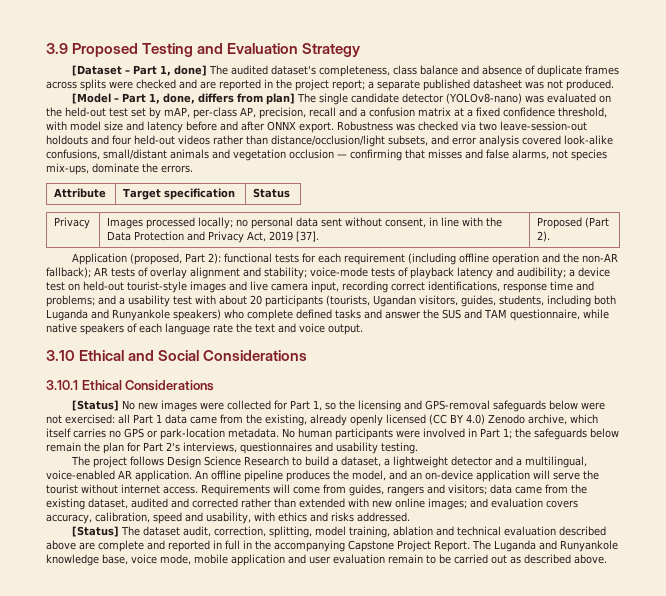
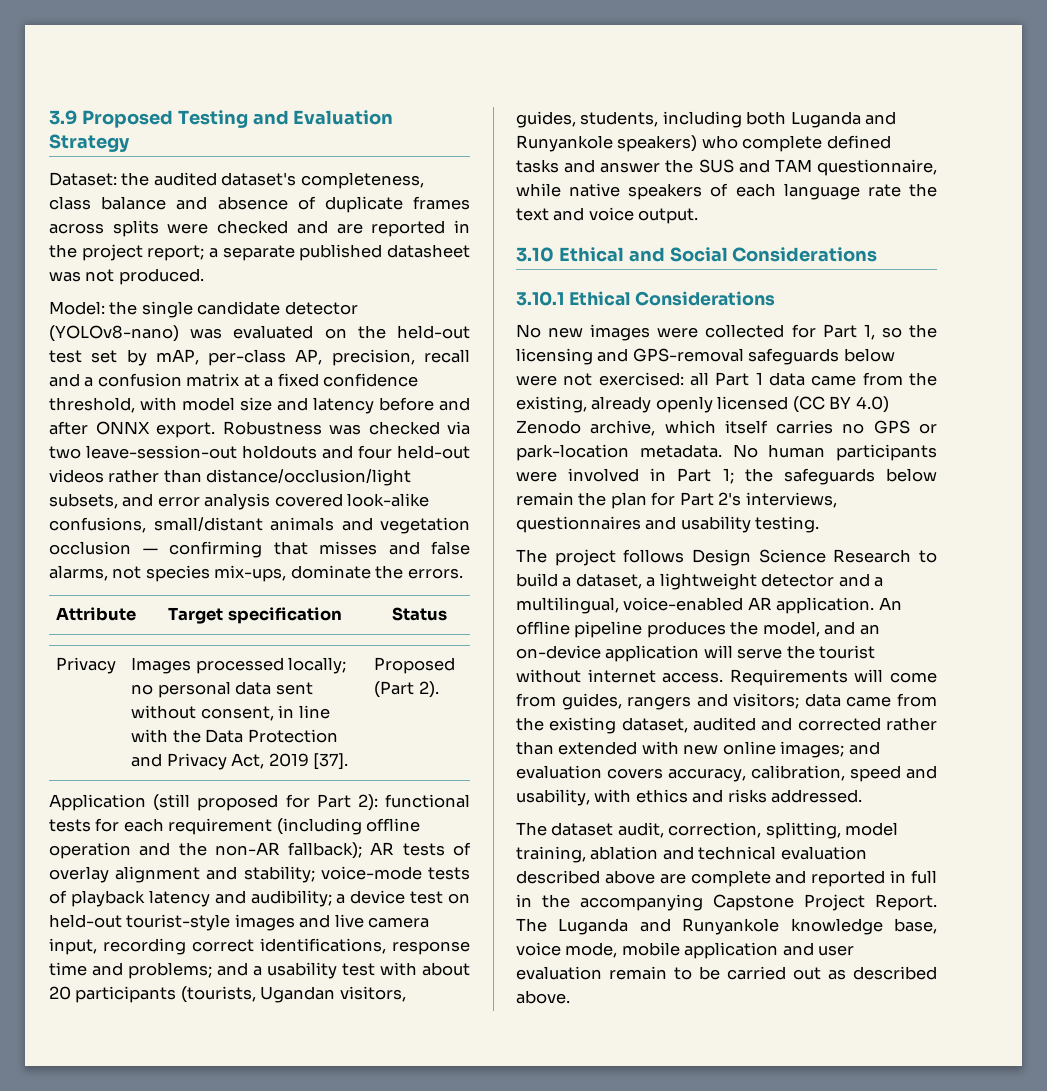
[72,65,229,76] [Dataset – Part 1, done] The -> [49,172,150,186] Dataset: the
[72,93,317,105] [Model – Part 1, done, differs from plan] The -> [49,301,138,315] Model: the
[130,253,183,265] (proposed, -> [153,794,310,811] (still proposed for
[72,400,120,411] [Status] -> (776, 298) none
[72,526,120,537] [Status] -> (863, 796) none

